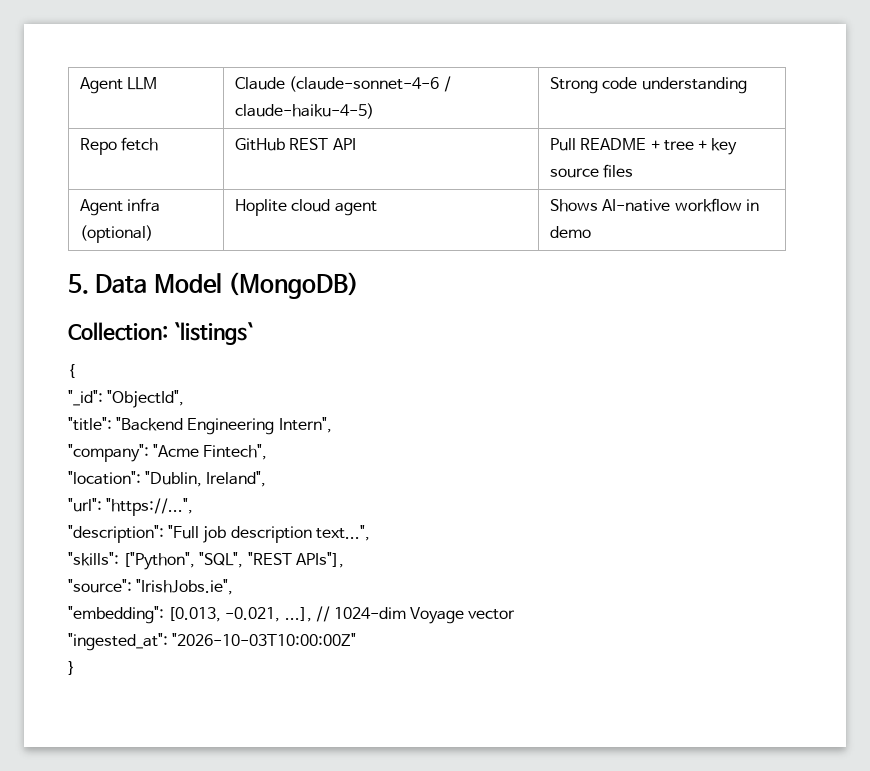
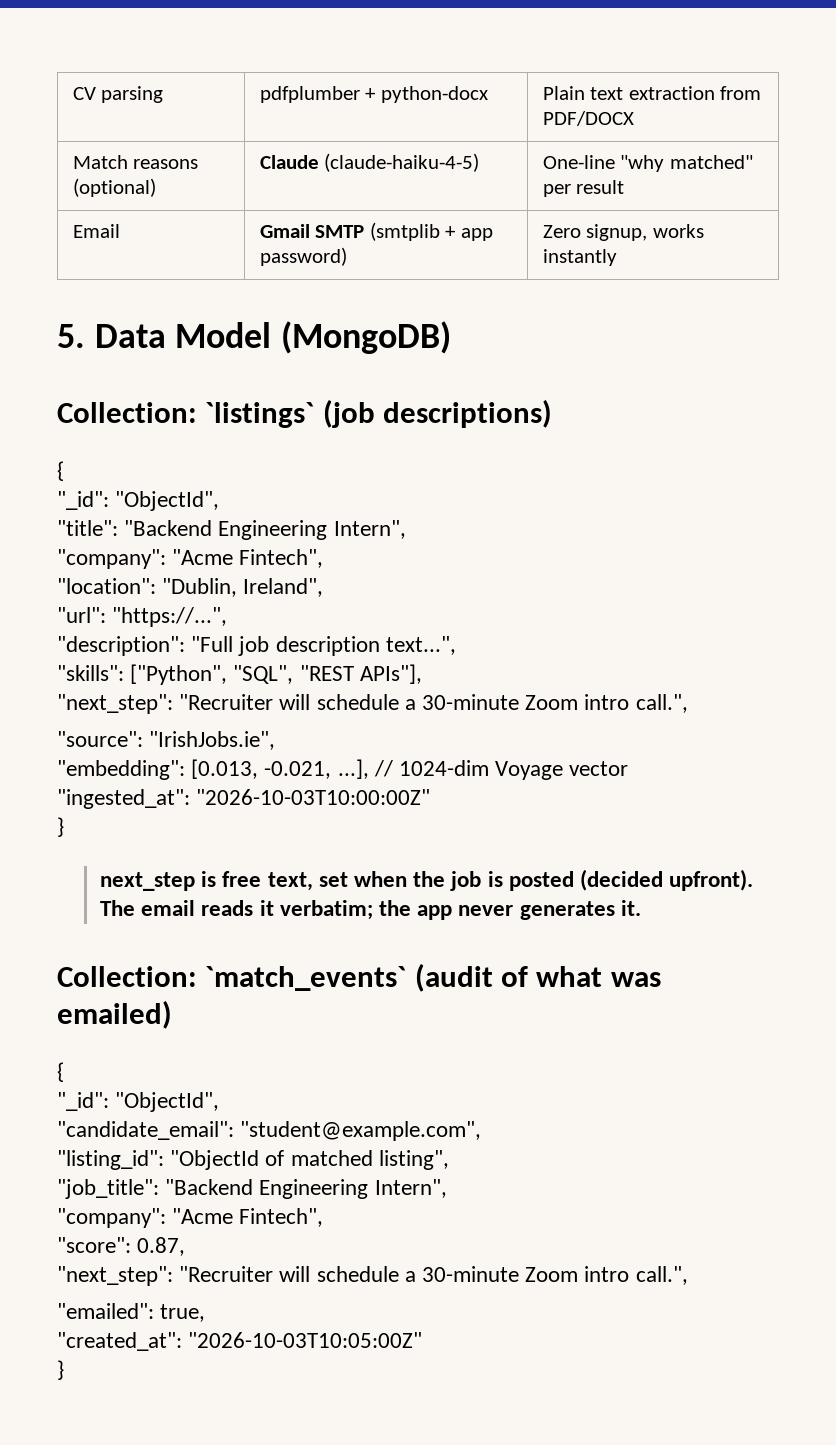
[80,77,158,94] [235,76,451,92] [235,103,375,119] [550,77,747,94] [80,137,159,155] [235,138,356,151] [550,138,738,155] [550,164,634,178] [80,198,161,216] [80,225,154,243] [235,199,377,216] [550,198,759,212] [550,226,592,238] Agent LLM | Claude (claude-sonnet-4-6 / claude-haiku-4-5) | Strong code understanding // Repo fetch | GitHub REST API | Pull README + tree + key source files // Agent infra (optional) | Hoplite cloud agent | Shows AI-native workflow in demo -> [72,86,164,103] [259,86,488,103] [542,86,762,100] [542,111,634,126] [72,155,199,169] [72,178,156,197] [259,153,480,172] [542,155,753,172] [542,180,625,197] [72,224,120,238] [259,222,493,241] [259,247,347,266] [542,224,704,241] [542,249,617,266] CV parsing | pdfplumber + python-docx | Plain text extraction from PDF/DOCX // Match reasons (optional) | Claude (claude-haiku-4-5) | One-line "why matched" per result // Email | Gmail SMTP (smtplib + app password) | Zero signup, works instantly
(253, 333) none -> [322,399,553,428] (job descriptions)
(344, 560) none -> [57,694,688,714] // "next_step": "Recruiter will schedule a 30-minute Zoom intro call.",
(75, 668) none -> [100,869,754,891] [100,900,641,920] [57,963,661,992] [57,1000,172,1029] [57,1062,64,1082] [57,1092,220,1112] [57,1121,482,1141] [57,1150,449,1170] [57,1179,447,1199] [57,1208,324,1228] [57,1237,186,1256] [57,1266,688,1286] [57,1303,206,1322] [57,1332,423,1351] [57,1360,64,1380] // next_step is free text, set when the job is posted (decided upfront). The email reads it verbatim; the app never generates it. // Collection: `match_events` (audit of what was emailed) // { // "_id": "ObjectId", // "candidate_email": "student@example.com", // "listing_id": "ObjectId of matched listing", // "job_title": "Backend Engineering Intern", // "company": "Acme Fintech", // "score": 0.87, // "next_step": "Recruiter will schedule a 30-minute Zoom intro call.", // "emailed": true, // "created_at": "2026-10-03T10:05:00Z" // }

